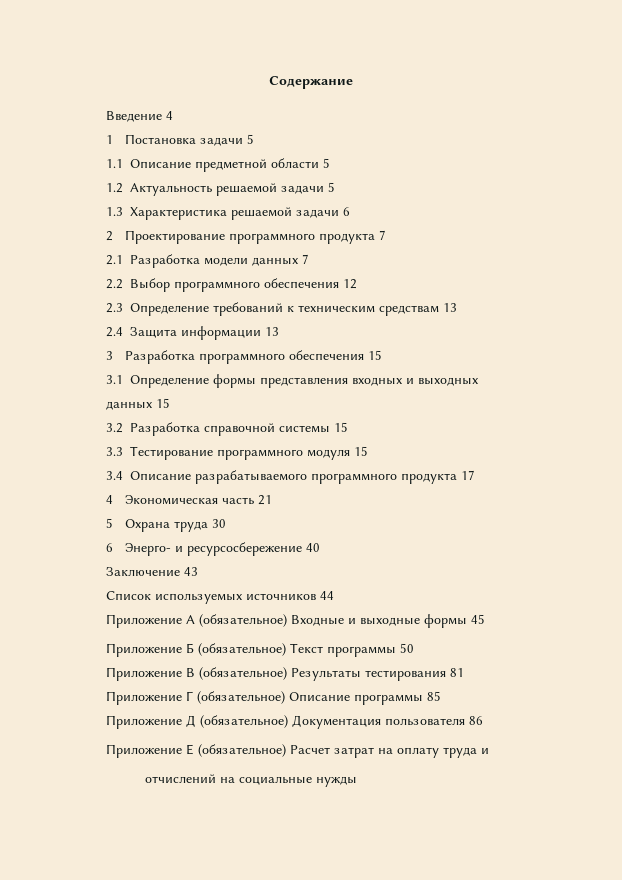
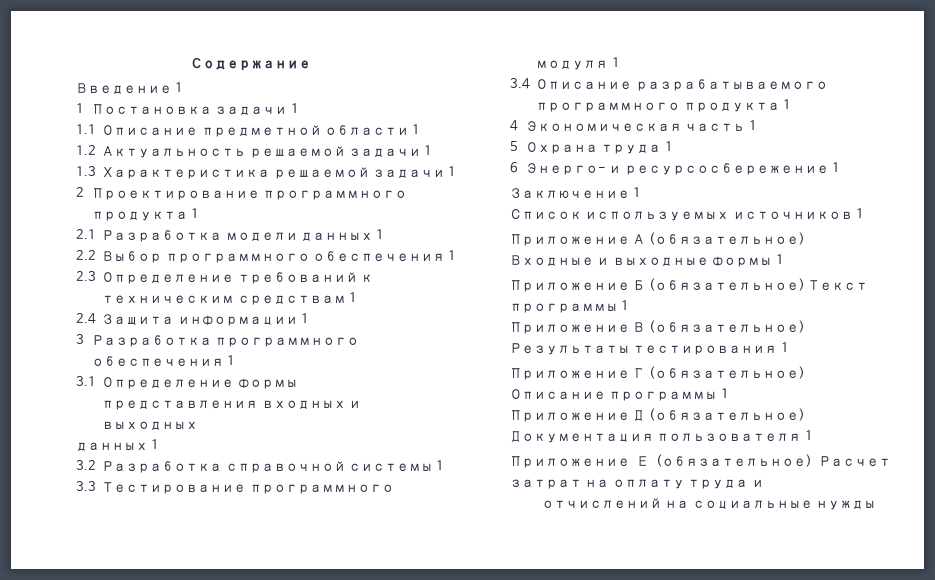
[165,111,173,120] 4 -> [175,82,184,92] 1
[247,134,255,144] 5 -> [290,103,299,113] 1
[322,158,330,168] 5 -> [412,124,421,134] 1
[327,182,335,192] 5 -> [424,145,433,155] 1
[342,207,350,216] 6 -> [448,166,457,176] 1
[379,230,387,240] 7 -> [191,208,200,218] 1
[301,254,309,264] 7 -> [376,229,385,239] 1
[342,279,357,289] 12 -> [448,250,457,260] 1
[442,303,457,312] 13 -> [349,292,358,302] 1
[264,327,279,336] 13 -> [301,313,310,323] 1
[368,350,383,360] 15 -> [227,355,236,365] 1
[155,398,170,408] 15 -> [151,439,160,449] 1
[333,422,348,432] 15 -> [436,460,445,470] 1
[353,446,368,456] 15 -> [611,57,620,67] 1
[460,470,475,480] 17 -> [783,99,792,109] 1
[258,495,273,505] 21 -> [748,120,757,130] 1
[212,519,227,528] 30 -> [664,141,673,151] 1
[306,543,321,552] 40 -> [832,162,841,172] 1
[183,567,198,576] 43 -> [633,187,642,197] 1
[319,591,334,600] 44 -> [856,208,865,218] 1
[470,614,485,624] 45 -> [775,254,784,264] 1
[399,643,414,653] 50 -> [621,300,630,310] 1
[449,668,464,677] 81 -> [780,342,789,352] 1
[426,691,441,701] 85 -> [720,388,729,398] 1
[468,716,483,725] 86 -> [804,430,813,440] 1

